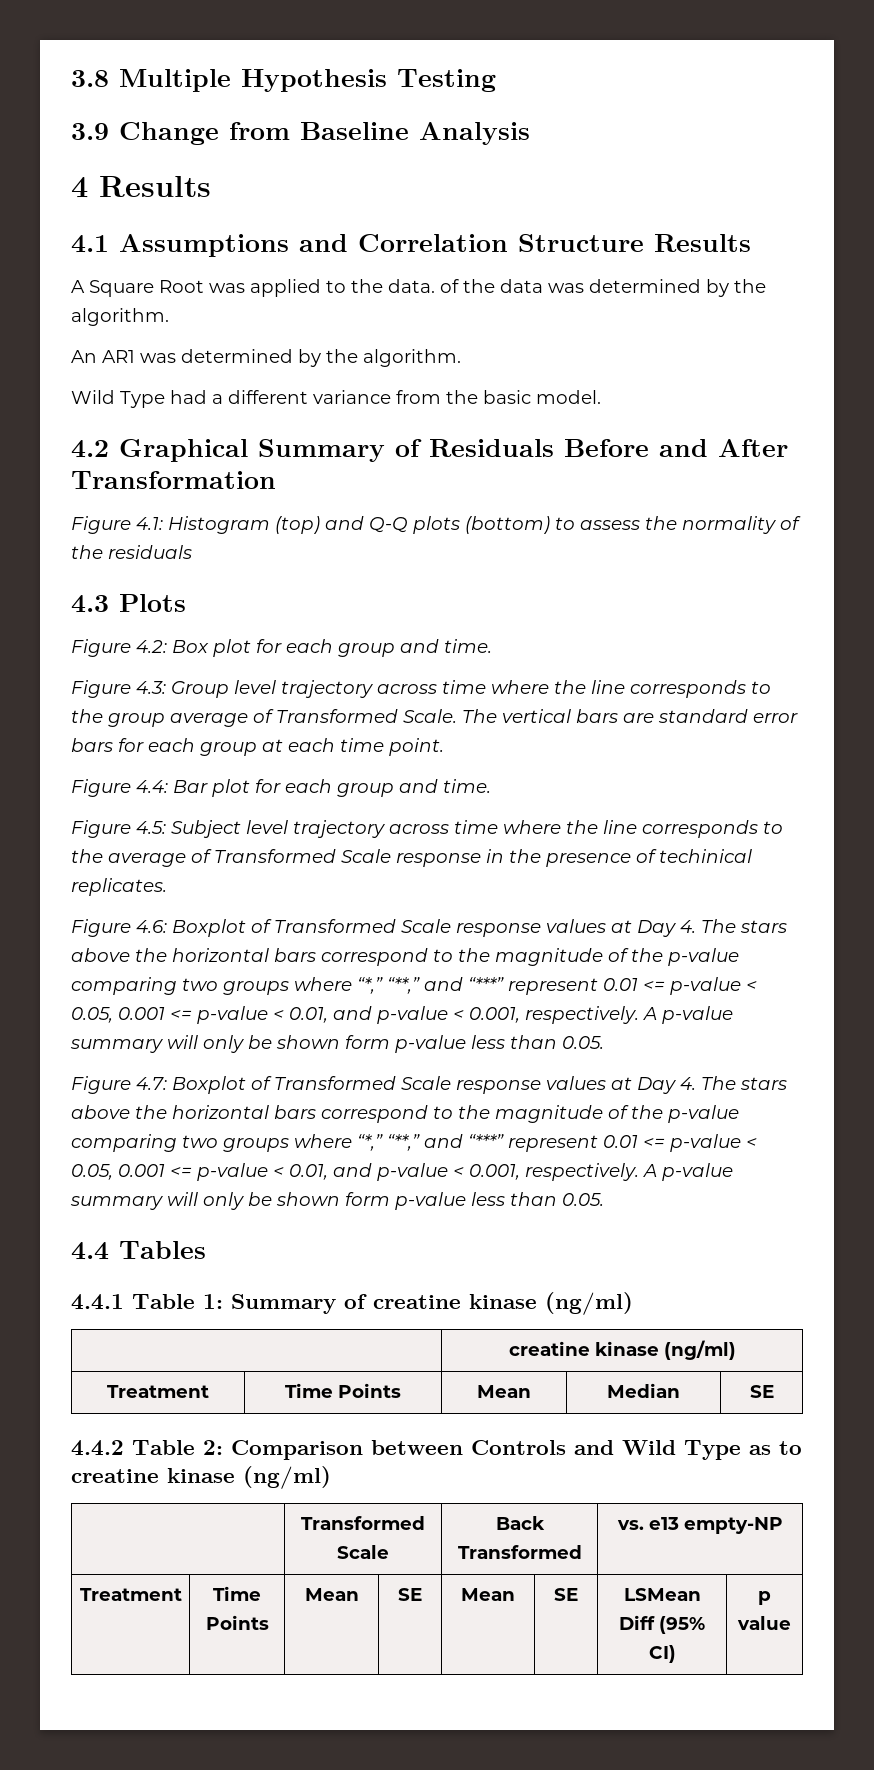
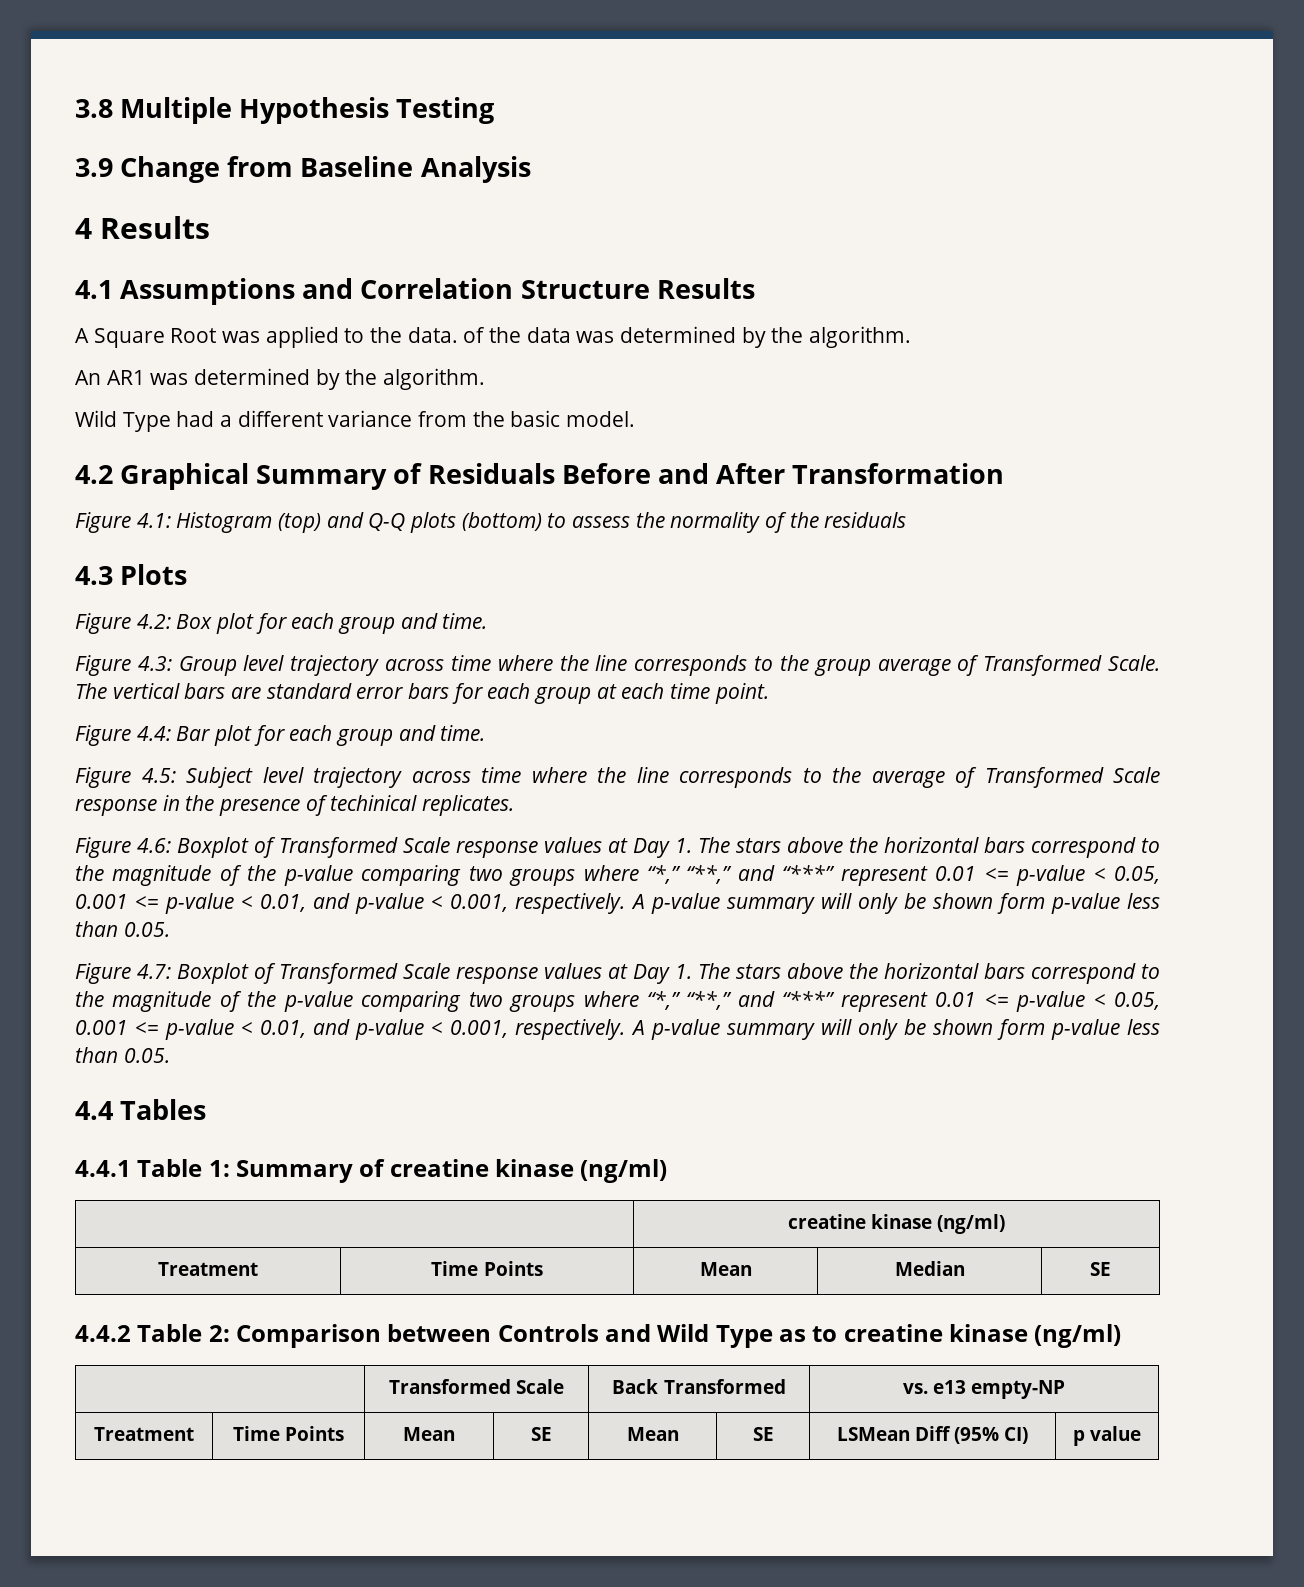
[680,920,696,933] 4. -> [674,838,692,853] 1.
[680,1077,696,1090] 4. -> [674,964,692,979] 1.

